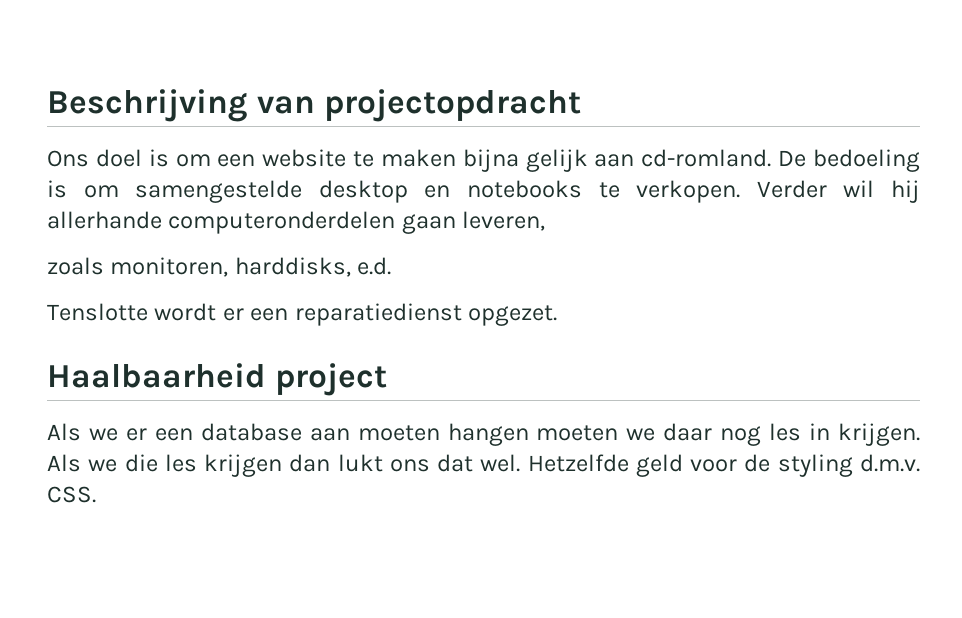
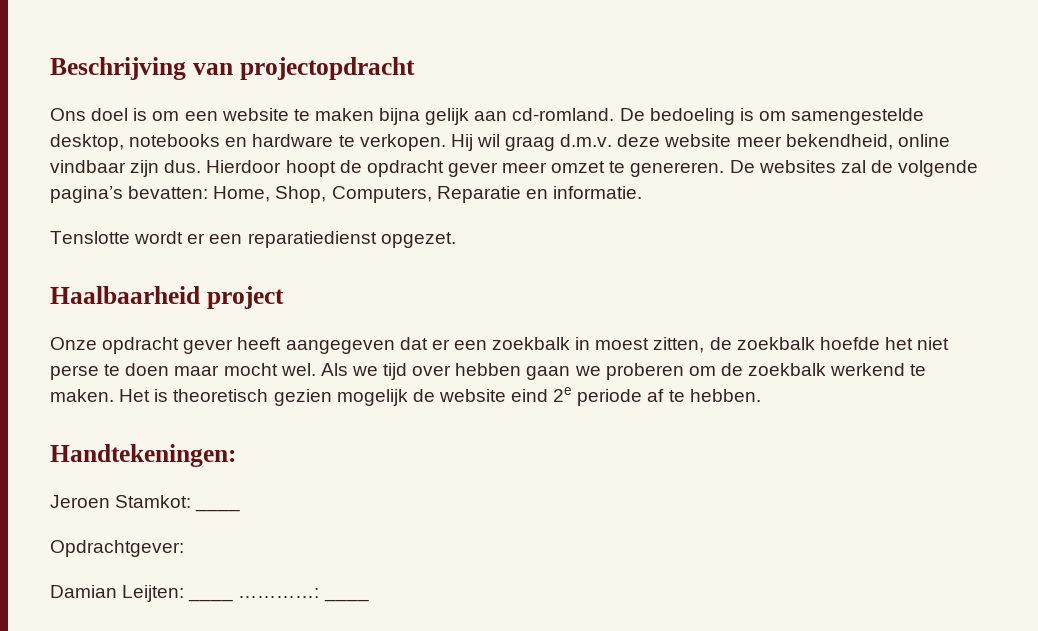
[318,180,921,203] [47,211,546,234] [47,257,392,277] desktop en notebooks te verkopen. Verder wil hij allerhande computeronderdelen gaan leveren, // zoals monitoren, harddisks, e.d. -> [50,134,950,151] [50,160,979,177] [50,186,642,203] desktop, notebooks en hardware te verkopen. Hij wil graag d.m.v. deze website meer bekendheid, online vindbaar zijn dus. Hierdoor hoopt de opdracht gever meer omzet te genereren. De websites zal de volgende pagina’s bevatten: Home, Shop, Computers, Reparatie en informatie.
[47,423,921,446] [47,454,920,477] [47,486,96,503] Als we er een database aan moeten hangen moeten we daar nog les in krijgen. Als we die les krijgen dan lukt ons dat wel. Hetzelfde geld voor de styling d.m.v. CSS. -> [50,337,950,354] [50,363,927,380] [50,387,761,406] [50,444,236,467] [50,495,192,508] [195,508,241,512] [50,540,184,557] [50,585,234,602] [238,588,320,598] [323,598,369,602] Onze opdracht gever heeft aangegeven dat er een zoekbalk in moest zitten, de zoekbalk hoefde het niet perse te doen maar mocht wel. Als we tijd over hebben gaan we proberen om de zoekbalk werkend te maken. Het is theoretisch gezien mogelijk de website eind 2e periode af te hebben. // Handtekeningen: // Jeroen Stamkot: ____ // Opdrachtgever: // Damian Leijten: ____ …………: ____

